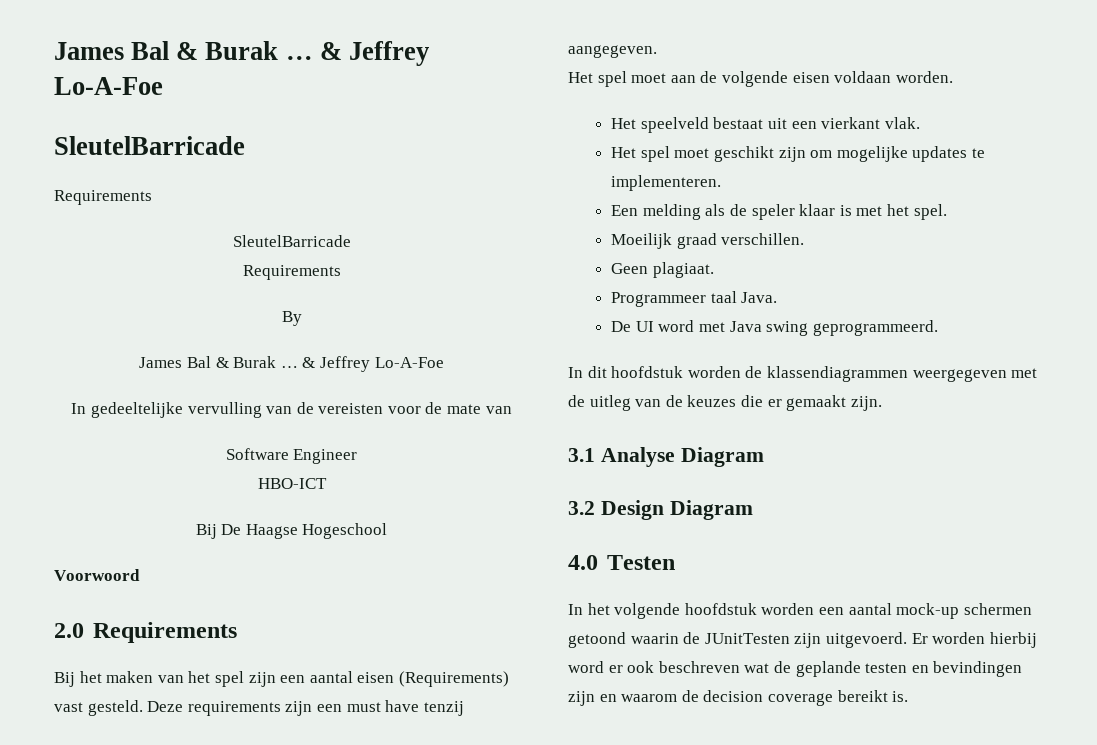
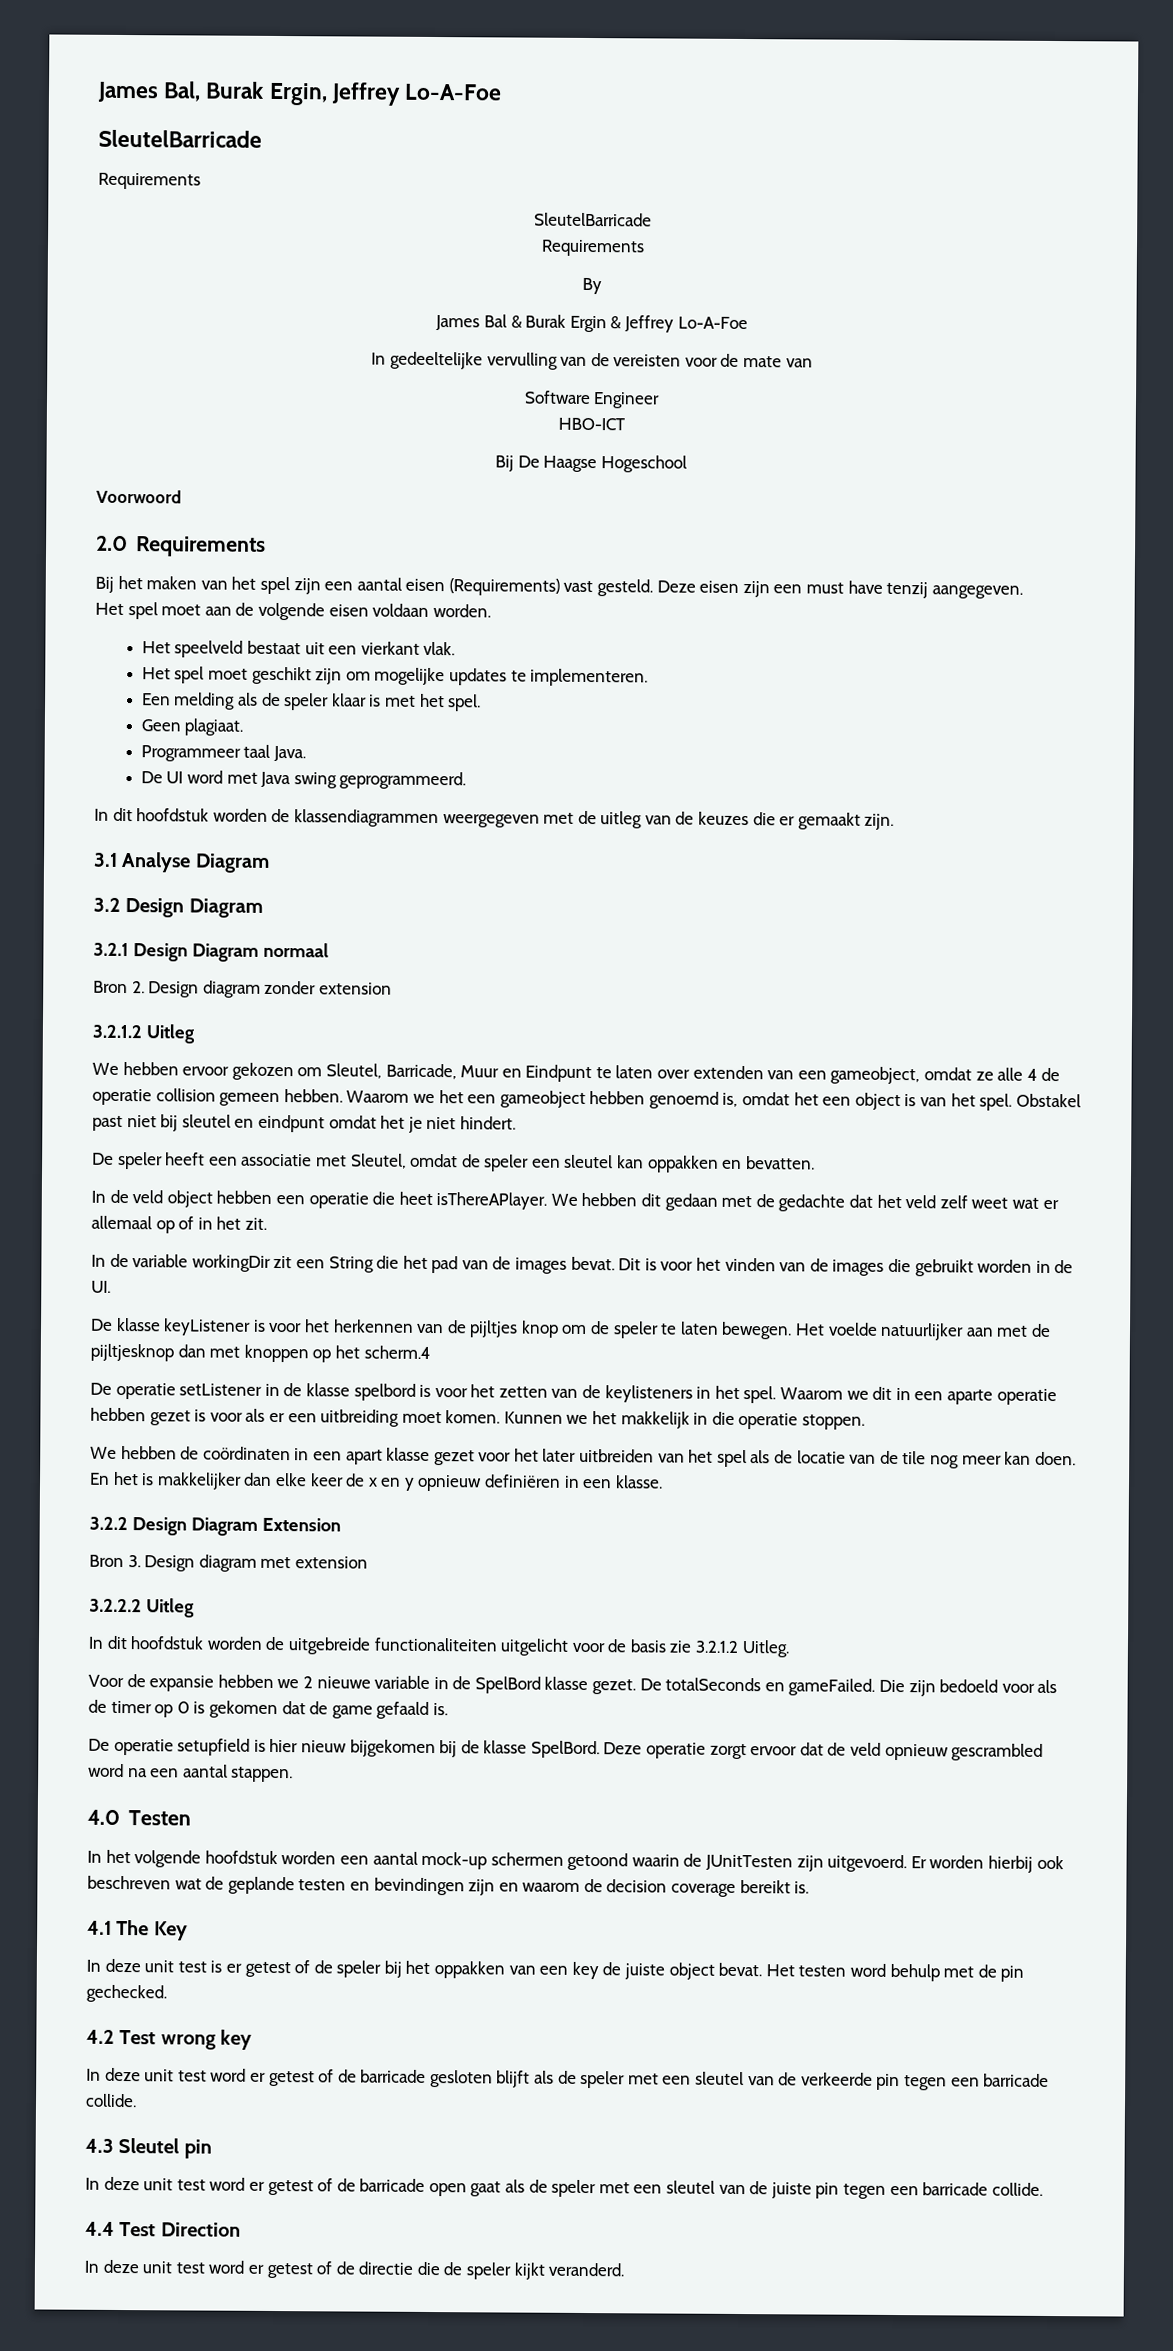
[54,41,342,60] James Bal & Burak … & -> [97,81,328,106] James Bal, Burak Ergin,
[280,366,298,368] … -> [569,315,607,333] Ergin
[187,701,281,716] requirements -> [699,580,740,593] eisen
[611,233,805,249] // Moeilijk graad verschillen. -> (482, 703) none
(753, 510) none -> [93,942,329,962] [93,980,392,998] [92,1024,195,1044] [92,1062,1061,1085] [92,1088,1081,1111] [92,1114,516,1133] [92,1151,815,1173] [91,1189,1059,1212] [91,1215,267,1234] [91,1253,1074,1277] [91,1280,111,1293] [90,1317,1051,1341] [90,1343,431,1363] [90,1382,1057,1406] [90,1407,866,1430] [90,1445,1076,1469] [89,1471,663,1492] [89,1516,341,1536] [89,1554,368,1572] [89,1598,195,1618] [88,1635,790,1658] [88,1674,1058,1697] [88,1699,448,1719] [88,1738,1044,1761] [88,1763,294,1783] // 3.2.1 Design Diagram normaal // Bron 2. Design diagram zonder extension // 3.2.1.2 Uitleg // We hebben ervoor gekozen om Sleutel, Barricade, Muur en Eindpunt te laten over extenden van een gameobject, omdat ze alle 4 de operatie collision gemeen hebben. Waarom we het een gameobject hebben genoemd is, omdat het een object is van het spel. Obstakel past niet bij sleutel en eindpunt omdat het je niet hindert. // De speler heeft een associatie met Sleutel, omdat de speler een sleutel kan oppakken en bevatten. // In de veld object hebben een operatie die heet isThereAPlayer. We hebben dit gedaan met de gedachte dat het veld zelf weet wat er allemaal op of in het zit. // In de variable workingDir zit een String die het pad van de images bevat. Dit is voor het vinden van de images die gebruikt worden in de UI. // De klasse keyListener is voor het herkennen van de pijltjes knop om de speler te laten bewegen. Het voelde natuurlijker aan met de pijltjesknop dan met knoppen op het scherm.4 // De operatie setListener in de klasse spelbord is voor het zetten van de keylisteners in het spel. Waarom we dit in een aparte operatie hebben gezet is voor als er een uitbreiding moet komen. Kunnen we het makkelijk in die operatie stoppen. // We hebben de coördinaten in een apart klasse gezet voor het later uitbreiden van het spel als de locatie van de tile nog meer kan doen. En het is makkelijker dan elke keer de x en y opnieuw definiëren in een klasse. // 3.2.2 Design Diagram Extension // Bron 3. Design diagram met extension // 3.2.2.2 Uitleg // In dit hoofdstuk worden de uitgebreide functionaliteiten uitgelicht voor de basis zie 3.2.1.2 Uitleg. // Voor de expansie hebben we 2 nieuwe variable in de SpelBord klasse gezet. De totalSeconds en gameFailed. Die zijn bedoeld voor als de timer op 0 is gekomen dat de game gefaald is. // De operatie setupfield is hier nieuw bijgekomen bij de klasse SpelBord. Deze operatie zorgt ervoor dat de veld opnieuw gescrambled word na een aantal stappen.
[568,661,623,673] word er -> (1034, 1864) none
(909, 696) none -> [87,1919,188,1941] [86,1958,1025,1982] [86,1984,167,2003] [86,2029,253,2050] [86,2067,1050,2091] [85,2093,137,2108] [85,2137,212,2159] [85,2176,1043,2199] [85,2221,241,2237] [84,2259,625,2280] // 4.1 The Key // In deze unit test is er getest of de speler bij het oppakken van een key de juiste object bevat. Het testen word behulp met de pin gechecked. // 4.2 Test wrong key // In deze unit test word er getest of de barricade gesloten blijft als de speler met een sleutel van de verkeerde pin tegen een barricade collide. // 4.3 Sleutel pin // In deze unit test word er getest of de barricade open gaat als de speler met een sleutel van de juiste pin tegen een barricade collide. // 4.4 Test Direction // In deze unit test word er getest of de directie die de speler kijkt veranderd.

